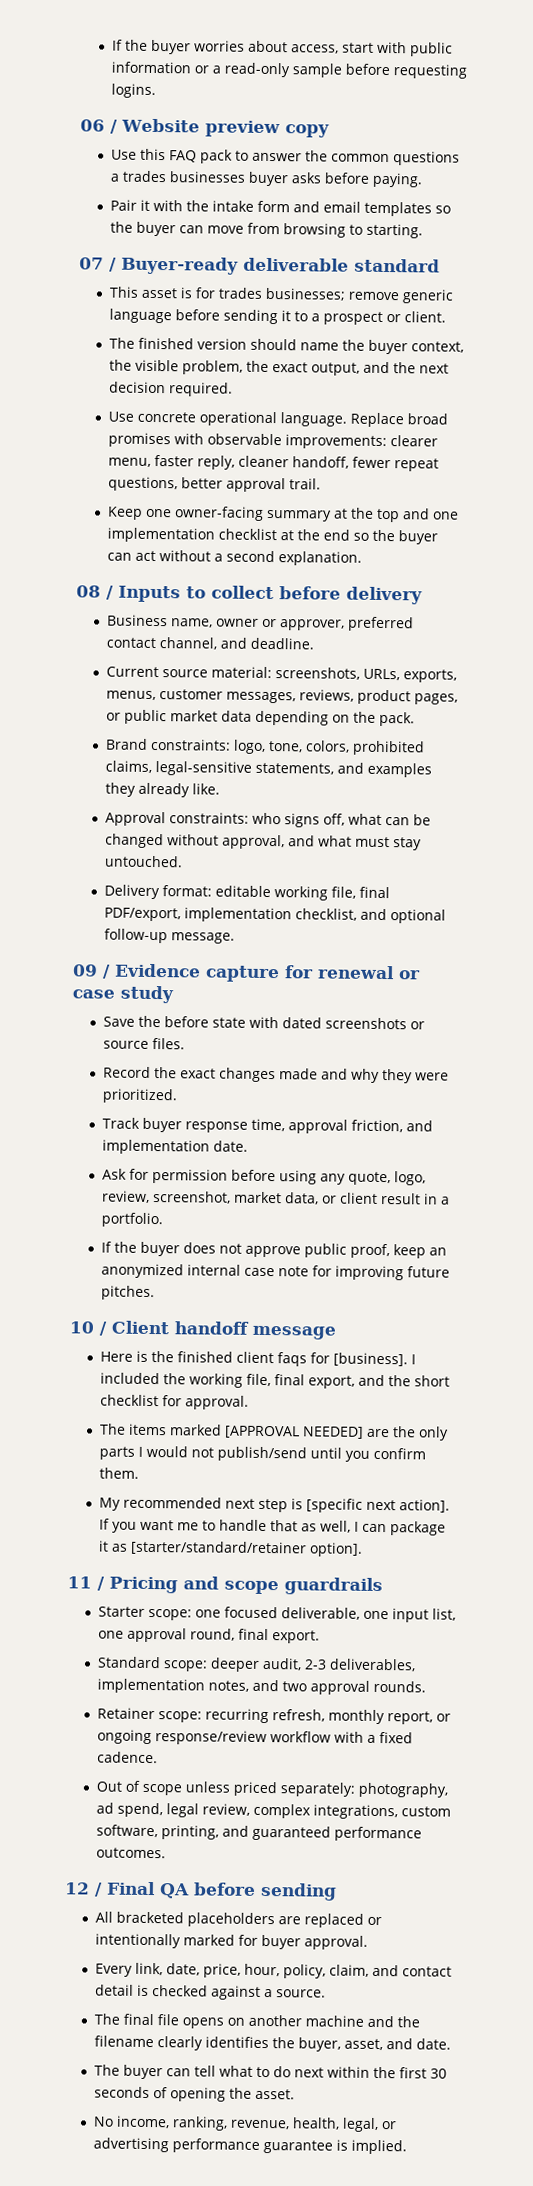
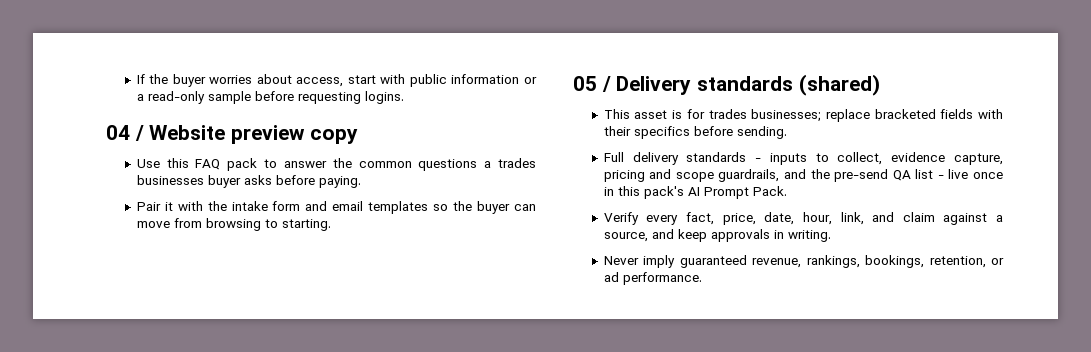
[80,119,105,132] 06 -> [106,125,130,140] 04
[79,256,440,275] 07 / Buyer-ready deliverable standard -> [573,74,880,96] 05 / Delivery standards (shared)
[348,289,455,304] [109,308,447,325] [109,337,465,355] [109,359,450,376] [109,381,234,397] [108,411,449,428] [108,432,439,450] [108,454,440,472] [108,476,322,493] [107,506,460,523] [107,527,439,545] [107,550,363,566] [76,585,423,605] [107,614,415,632] [106,637,315,650] [106,666,458,683] [106,689,459,705] [106,709,416,727] [105,738,426,756] [105,760,433,778] [105,782,221,798] [105,811,432,828] [105,833,423,851] [104,855,184,868] [104,884,391,901] [104,907,447,924] [104,928,236,944] [73,963,421,983] [72,985,174,1004] [103,1015,426,1030] [103,1038,186,1050] [103,1066,450,1084] [102,1088,179,1104] [102,1117,434,1134] [102,1139,249,1155] [102,1168,427,1186] [102,1190,451,1205] [101,1212,164,1228] [101,1241,448,1259] [101,1263,451,1281] [101,1285,156,1301] [69,1320,336,1340] [100,1350,417,1367] [100,1372,451,1389] [100,1394,250,1410] [100,1423,450,1441] [99,1445,427,1462] [99,1467,140,1479] [99,1496,451,1513] [99,1518,447,1536] [98,1540,364,1557] [67,1576,383,1596] [98,1606,457,1623] [98,1627,321,1644] [97,1656,417,1672] [97,1678,427,1695] [97,1707,452,1725] [97,1729,414,1746] [97,1751,159,1764] [96,1780,449,1798] [96,1802,452,1820] [96,1824,423,1842] [96,1847,167,1859] [64,1881,337,1901] [95,1911,383,1928] [95,1933,369,1950] [95,1962,453,1979] [95,1984,327,2000] [94,2013,421,2029] [94,2035,452,2052] [94,2064,448,2080] [94,2086,296,2102] [93,2115,398,2133] [93,2137,408,2155] remove generic language before sending it to a prospect or client. // The finished version should name the buyer context, the visible problem, the exact output, and the next decision required. // Use concrete operational language. Replace broad promises with observable improvements: clearer menu, faster reply, cleaner handoff, fewer repeat questions, better approval trail. // Keep one owner-facing summary at the top and one implementation checklist at the end so the buyer can act without a second explanation. // 08 / Inputs to collect before delivery // Business name, owner or approver, preferred contact channel, and deadline. // Current source material: screenshots, URLs, exports, menus, customer messages, reviews, product pages, or public market data depending on the pack. // Brand constraints: logo, tone, colors, prohibited claims, legal-sensitive statements, and examples they already like. // Approval constraints: who signs off, what can be changed without approval, and what must stay untouched. // Delivery format: editable working file, final PDF/export, implementation checklist, and optional follow-up message. // 09 / Evidence capture for renewal or case study // Save the before state with dated screenshots or source files. // Record the exact changes made and why they were prioritized. // Track buyer response time, approval friction, and implementation date. // Ask for permission before using any quote, logo, review, screenshot, market data, or client result in a portfolio. // If the buyer does not approve public proof, keep an anonymized internal case note for improving future pitches. // 10 / Client handoff message // Here is the finished client faqs for [business]. I included the working file, final export, and the short checklist for approval. // The items marked [APPROVAL NEEDED] are the only parts I would not publish/send until you confirm them. // My recommended next step is [specific next action]. If you want me to handle that as well, I can package it as [starter/standard/retainer option]. // 11 / Pricing and scope guardrails // Starter scope: one focused deliverable, one input list, one approval round, final export. // Standard scope: deeper audit, 2-3 deliverables, implementation notes, and two approval rounds. // Retainer scope: recurring refresh, monthly report, or ongoing response/review workflow with a fixed cadence. // Out of scope unless priced separately: photography, ad spend, legal review, complex integrations, custom software, printing, and guaranteed performance outcomes. // 12 / Final QA before sending // All bracketed placeholders are replaced or intentionally marked for buyer approval. // Every link, date, price, hour, policy, claim, and contact detail is checked against a source. // The final file opens on another machine and the filename clearly identifies the buyer, asset, and date. // The buyer can tell what to do next within the first 30 seconds of opening the asset. // No income, ranking, revenue, health, legal, or advertising performance guarantee is implied. -> [825,109,1003,122] [603,126,787,139] [603,152,1003,165] [603,169,1003,182] [603,186,787,199] [603,212,1004,225] [603,229,831,242] [603,255,1004,268] [603,272,702,285] replace bracketed fields with their specifics before sending. // Full delivery standards - inputs to collect, evidence capture, pricing and scope guardrails, and the pre-send QA list - live once in this pack's AI Prompt Pack. // Verify every fact, price, date, hour, link, and claim against a source, and keep approvals in writing. // Never imply guaranteed revenue, rankings, bookings, retention, or ad performance.

